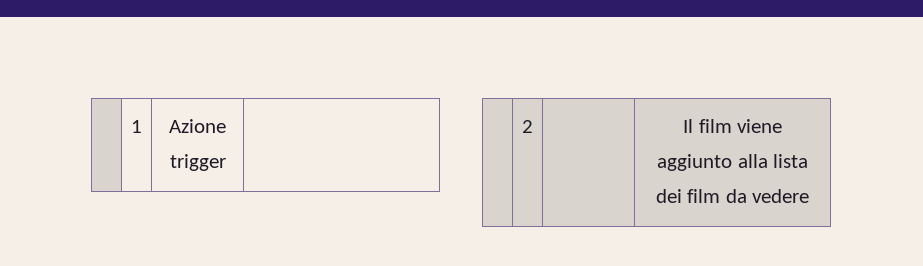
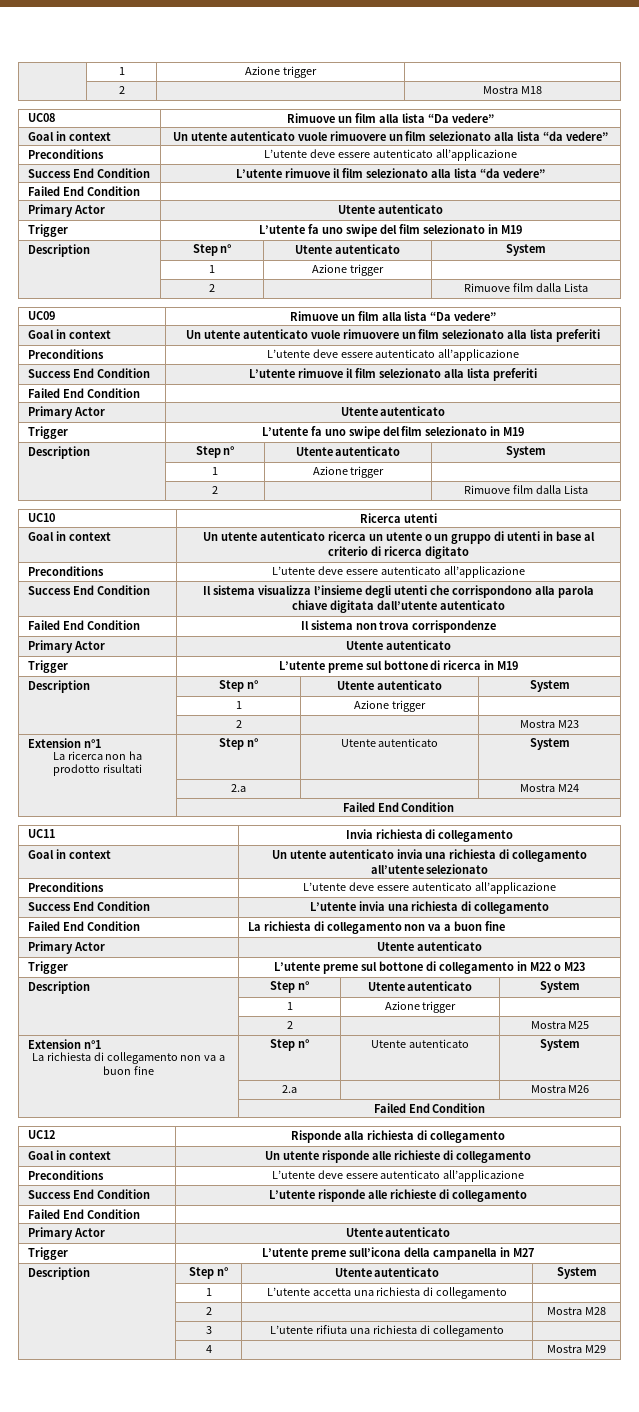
[131,120,142,133] [169,119,226,133] [169,154,226,171] [522,120,533,133] [682,119,783,133] [656,154,809,171] [655,189,810,203] | 1 | Azione trigger | // | 2 | | Il film viene aggiunto alla lista dei film da vedere -> [118,67,125,75] [245,66,317,78] [118,86,125,94] [483,86,542,94] [27,113,55,122] [287,113,494,123] [27,131,111,141] [172,131,609,141] [27,149,104,159] [264,149,517,161] [27,168,150,178] [236,168,545,178] [27,186,140,196] [27,204,105,217] [338,204,443,214] [27,224,68,237] [259,224,522,237] [27,244,90,257] [192,244,232,256] [295,244,400,254] [506,244,546,256] [209,265,215,273] [312,264,384,276] [209,284,215,292] [464,283,588,292] [27,311,55,320] [289,311,497,321] [27,329,111,339] [185,329,601,342] [27,349,104,359] [266,349,520,361] [27,368,150,378] [249,368,537,381] [27,388,140,398] [27,406,105,419] [340,406,446,416] [27,426,68,439] [261,426,525,439] [27,446,90,459] [195,446,235,458] [295,446,401,456] [506,446,546,458] [212,467,218,475] [312,466,385,478] [212,486,218,494] [464,485,588,494] [27,513,55,522] [360,513,437,523] [27,531,111,541] [202,531,596,544] [328,546,469,559] [27,566,104,576] [272,566,525,578] [27,585,150,595] [203,585,594,598] [292,600,505,613] [27,620,140,630] [300,620,497,633] [27,640,105,653] [346,640,451,650] [27,660,68,673] [278,660,519,673] [27,680,90,693] [219,680,258,692] [337,680,442,690] [529,680,570,692] [235,701,242,709] [354,700,426,712] [235,720,242,728] [520,720,579,728] [27,738,101,748] [52,751,143,760] [53,764,142,776] [219,738,258,750] [340,738,439,747] [529,738,570,750] [231,784,246,792] [520,784,579,792] [342,802,455,812] [27,829,55,838] [345,829,514,842] [27,849,111,859] [271,849,588,862] [370,864,489,874] [27,882,104,892] [303,882,556,894] [27,901,150,911] [309,901,550,914] [27,921,140,931] [247,921,506,934] [27,941,105,954] [377,941,482,951] [27,961,68,974] [274,961,585,974] [27,981,90,994] [270,981,309,993] [367,981,473,991] [540,981,580,993] [286,1002,293,1010] [384,1001,457,1013] [286,1021,293,1029] [530,1021,590,1029] [27,1039,101,1049] [31,1052,226,1064] [103,1066,154,1075] [270,1039,309,1051] [371,1039,469,1048] [540,1039,580,1051] [282,1085,297,1093] [530,1085,590,1093] [373,1103,486,1113] [27,1130,55,1139] [291,1130,505,1143] [27,1150,111,1160] [265,1150,531,1163] [27,1170,104,1180] [271,1170,525,1182] [27,1189,150,1199] [269,1189,527,1202] [27,1209,140,1219] [27,1227,105,1240] [345,1227,451,1237] [27,1247,68,1260] [262,1247,534,1260] [27,1267,90,1280] [189,1267,228,1279] [334,1267,440,1277] [556,1267,597,1279] [205,1288,212,1296] [266,1287,508,1299] [205,1307,212,1315] [547,1307,606,1315] [205,1326,212,1334] [270,1325,504,1337] [205,1345,212,1353] [547,1345,606,1353] | 1 | Azione trigger | // | 2 | | Mostra M18 // UC08 | Rimuove un film alla lista “Da vedere” // Goal in context | Un utente autenticato vuole rimuovere un film selezionato alla lista “da vedere” // Preconditions | L’utente deve essere autenticato all’applicazione // Success End Condition | L’utente rimuove il film selezionato alla lista “da vedere” // Failed End Condition | // Primary Actor | Utente autenticato // Trigger | L’utente fa uno swipe del film selezionato in M19 // Description | Step n° | Utente autenticato | System // | 1 | Azione trigger | // | 2 | | Rimuove film dalla Lista // UC09 | Rimuove un film alla lista “Da vedere” // Goal in context | Un utente autenticato vuole rimuovere un film selezionato alla lista preferiti // Preconditions | L’utente deve essere autenticato all’applicazione // Success End Condition | L’utente rimuove il film selezionato alla lista preferiti // Failed End Condition | // Primary Actor | Utente autenticato // Trigger | L’utente fa uno swipe del film selezionato in M19 // Description | Step n° | Utente autenticato | System // | 1 | Azione trigger | // | 2 | | Rimuove film dalla Lista // UC10 | Ricerca utenti // Goal in context | Un utente autenticato ricerca un utente o un gruppo di utenti in base al criterio di ricerca digitato // Preconditions | L’utente deve essere autenticato all’applicazione // Success End Condition | Il sistema visualizza l’insieme degli utenti che corrispondono alla parola chiave digitata dall’utente autenticato // Failed End Condition | Il sistema non trova corrispondenze // Primary Actor | Utente autenticato // Trigger | L’utente preme sul bottone di ricerca in M19 // Description | Step n° | Utente autenticato | System // | 1 | Azione trigger | // | 2 | | Mostra M23 // Extension n°1 // La ricerca non ha prodotto risultati | Step n° | Utente autenticato | System // | 2.a | | Mostra M24 // | Failed End Condition // UC11 | Invia richiesta di collegamento // Goal in context | Un utente autenticato invia una richiesta di collegamento all’utente selezionato // Preconditions | L’utente deve essere autenticato all’applicazione // Success End Condition | L’utente invia una richiesta di collegamento // Failed End Condition | La richiesta di collegamento non va a buon fine // Primary Actor | Utente autenticato // Trigger | L’utente preme sul bottone di collegamento in M22 o M23 // Description | Step n° | Utente autenticato | System // | 1 | Azione trigger | // | 2 | | Mostra M25 // Extension n°1 // La richiesta di collegamento non va a buon fine | Step n° | Utente autenticato | System // | 2.a | | Mostra M26 // | Failed End Condition // UC12 | Risponde alla richiesta di collegamento // Goal in context | Un utente risponde alle richieste di collegamento // Preconditions | L’utente deve essere autenticato all’applicazione // Success End Condition | L’utente risponde alle richieste di collegamento // Failed End Condition | // Primary Actor | Utente autenticato // Trigger | L’utente preme sull’icona della campanella in M27 // Description | Step n° | Utente autenticato | System // | 1 | L’utente accetta una richiesta di collegamento | // | 2 | | Mostra M28 // | 3 | L’utente rifiuta una richiesta di collegamento | // | 4 | | Mostra M29

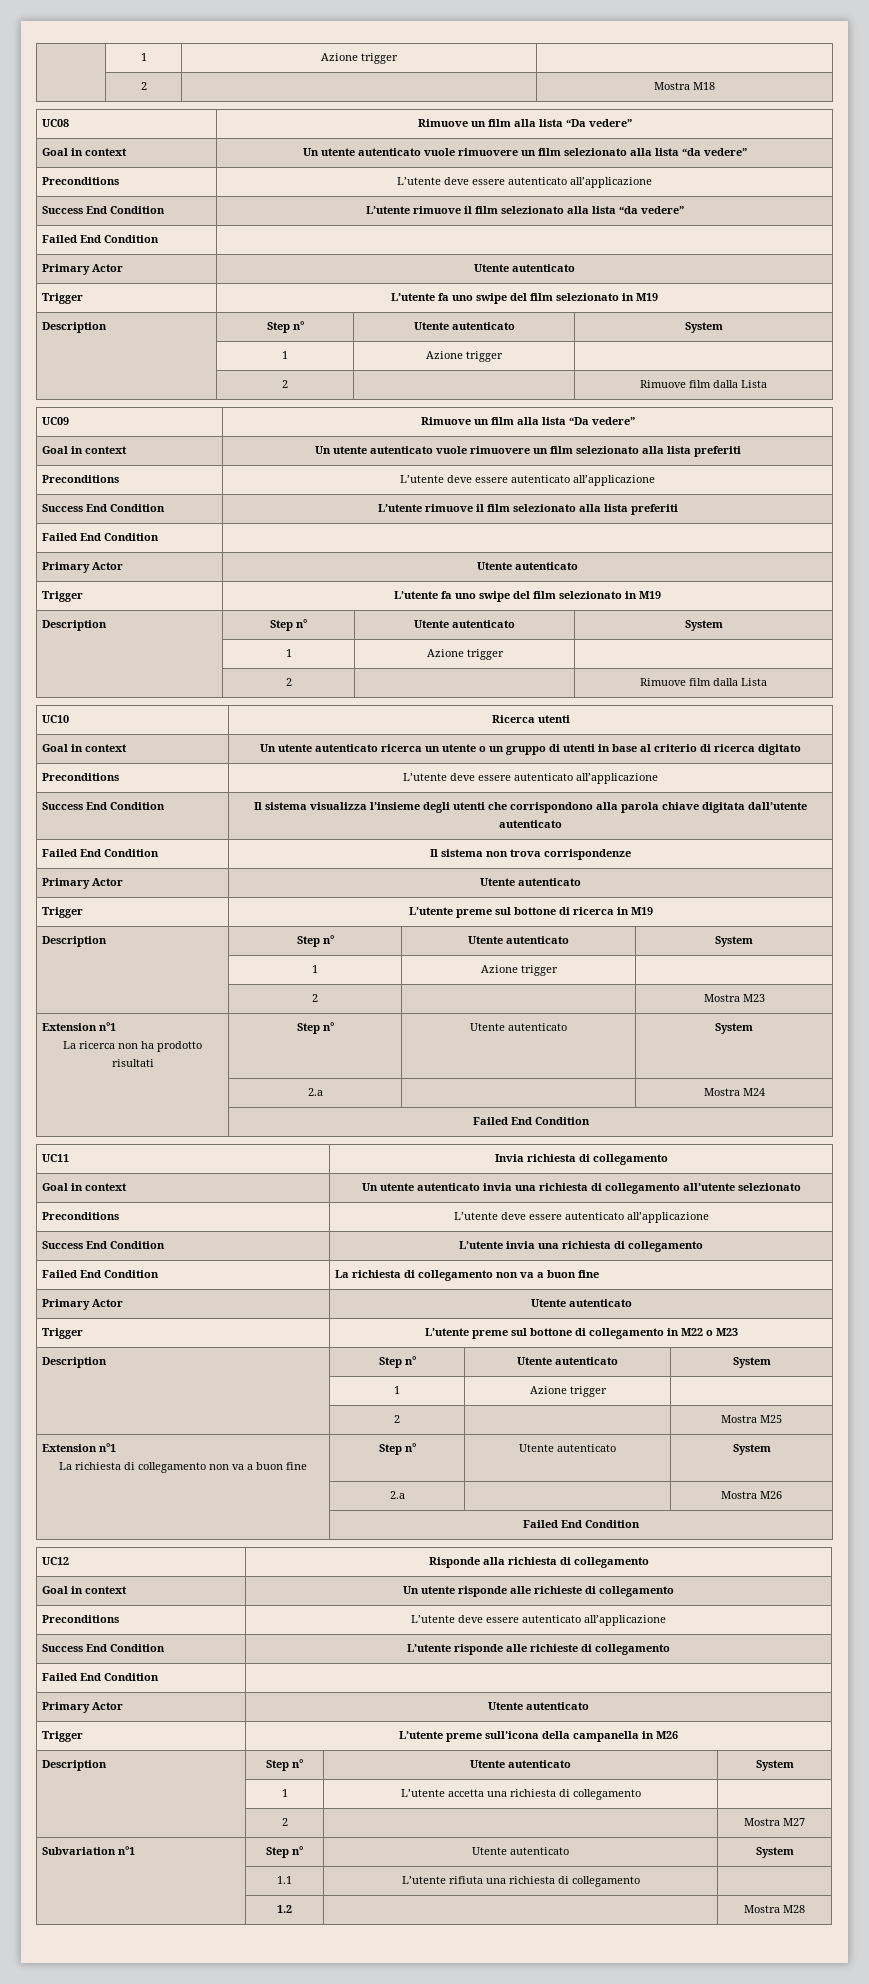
[512,1248,534,1257] M27 -> [656,1731,678,1739] M26
[584,1307,606,1315] [205,1326,212,1334] M28 // | 3 -> [783,1818,805,1826] [42,1846,136,1855] [266,1846,303,1858] [472,1847,569,1855] [755,1847,794,1858] [277,1876,292,1884] M27 // Subvariation n°1 | Step n° | Utente autenticato | System // | 1.1
[205,1345,212,1353] [547,1345,606,1353] 4 | | Mostra M29 -> [277,1905,292,1913] [744,1905,805,1913] 1.2 | | Mostra M28

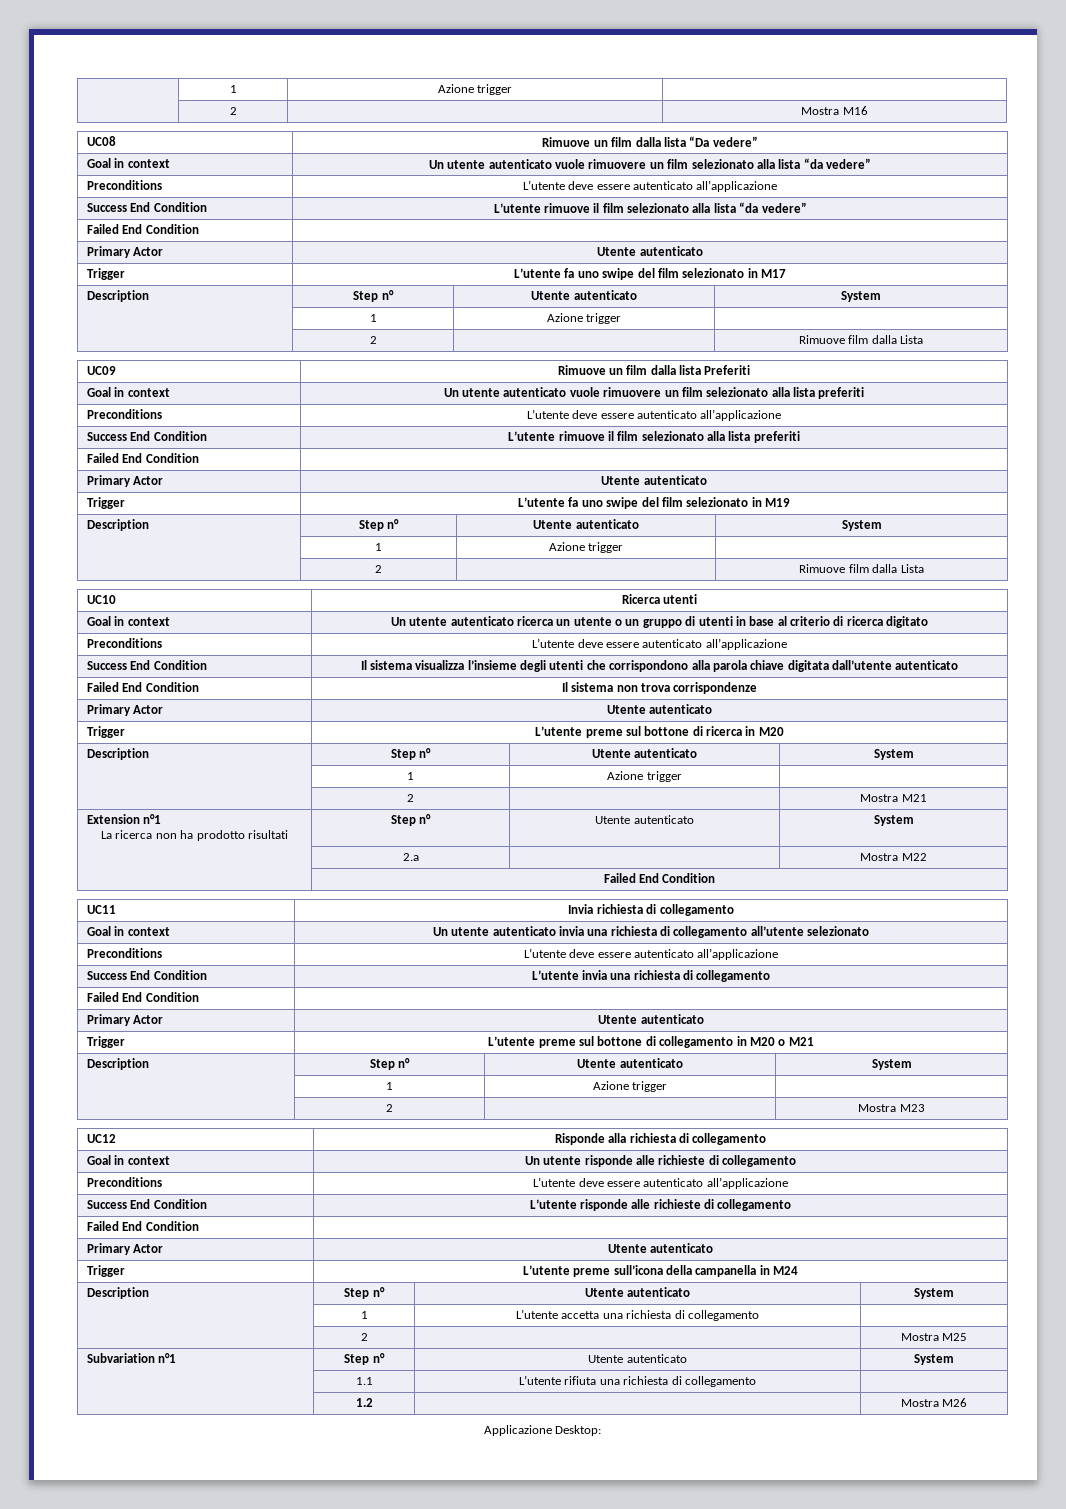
[140,53,147,61] [321,53,398,64] [140,82,147,90] [654,82,715,90] | 1 | Azione trigger | // | 2 | | Mostra M18 -> [229,85,237,93] [437,84,513,95] [229,107,237,115] [801,106,868,115] | 1 | Azione trigger | // | 2 | | Mostra M16
[513,119,536,127] alla -> [635,137,661,147] dalla
[636,293,658,301] M19 -> [761,269,786,278] M17
[516,417,635,425] alla lista “Da vedere” -> [650,365,751,375] dalla lista Preferiti
[630,907,653,915] M19 -> [758,727,784,736] M20
[742,994,765,1002] M23 -> [901,794,927,802] M21
[742,1088,765,1096] M24 -> [901,853,927,861] M22
[335,1270,600,1281] La richiesta di collegamento non va a buon fine -> (199, 997) none
[680,1328,738,1336] M22 o M23 -> [749,1037,814,1046] M20 o M21
[760,1415,782,1423] [42,1443,117,1452] [59,1462,307,1473] [378,1443,416,1455] [519,1444,616,1452] [732,1444,771,1455] [389,1491,405,1499] [721,1491,782,1499] [523,1520,640,1528] M25 // Extension n°1 // La richiesta di collegamento non va a buon fine | Step n° | Utente autenticato | System // | 2.a | | Mostra M26 // | Failed End Condition -> [899,1104,925,1112] M23
[656,1731,678,1739] M26 -> [773,1266,799,1275] M24
[783,1818,805,1826] M27 -> [942,1333,968,1341] M25
[783,1905,805,1913] M28 -> [942,1398,968,1407] [483,1425,602,1436] M26 // Applicazione Desktop:

